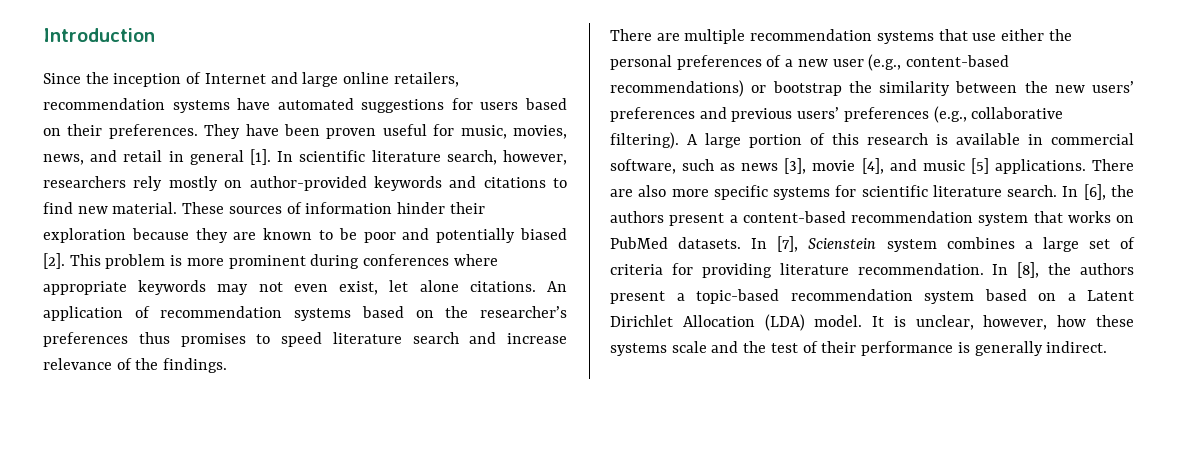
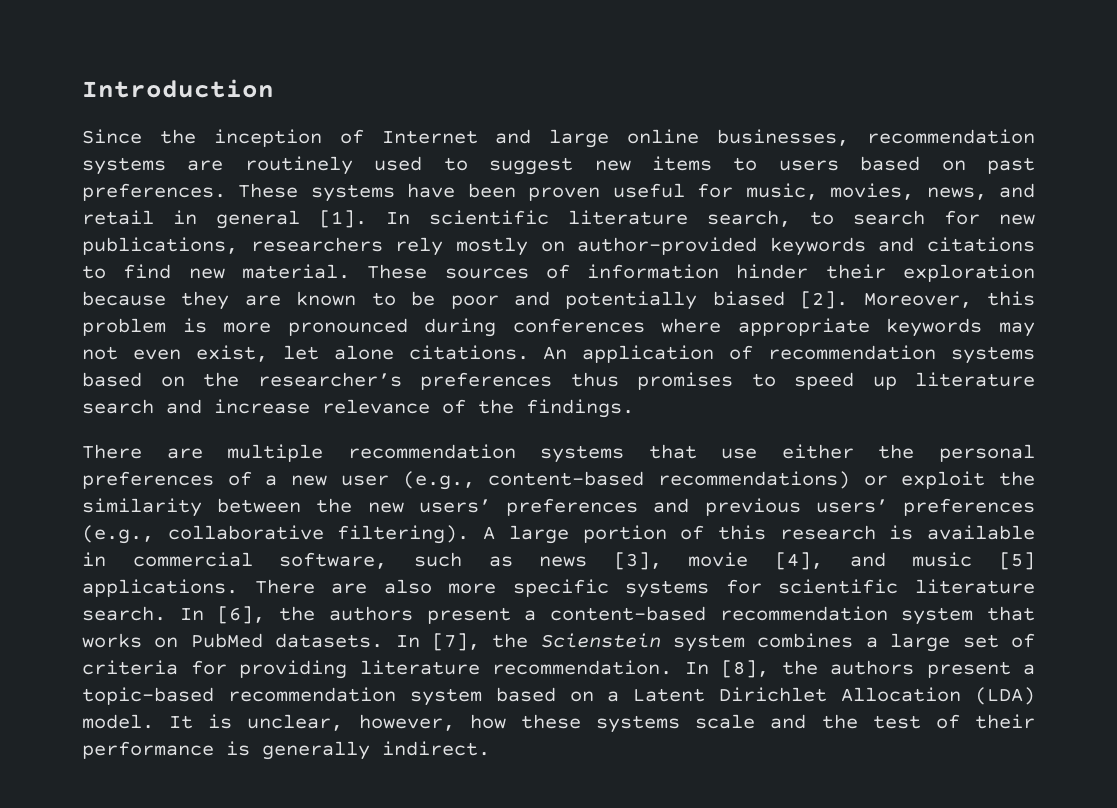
[393,72,459,87] [43,98,567,113] [43,124,241,139] retailers, recommendation systems have automated suggestions for users based on their preferences. They -> [717,129,1036,146] [82,156,1035,175] [82,183,395,202] businesses, recommendation systems are routinely used to suggest new items to users based on past preferences. These systems
[502,150,567,165] however, -> [810,210,1035,225] [82,237,238,255] to search for new publications,
[69,254,101,266] This -> [863,291,1035,308] Moreover, this
[228,255,306,269] prominent -> [287,318,408,336] pronounced
(322, 339) none -> [872,376,897,390] up
[772,81,842,96] bootstrap -> [901,471,986,489] exploit
(799, 244) none -> [492,633,529,648] the

